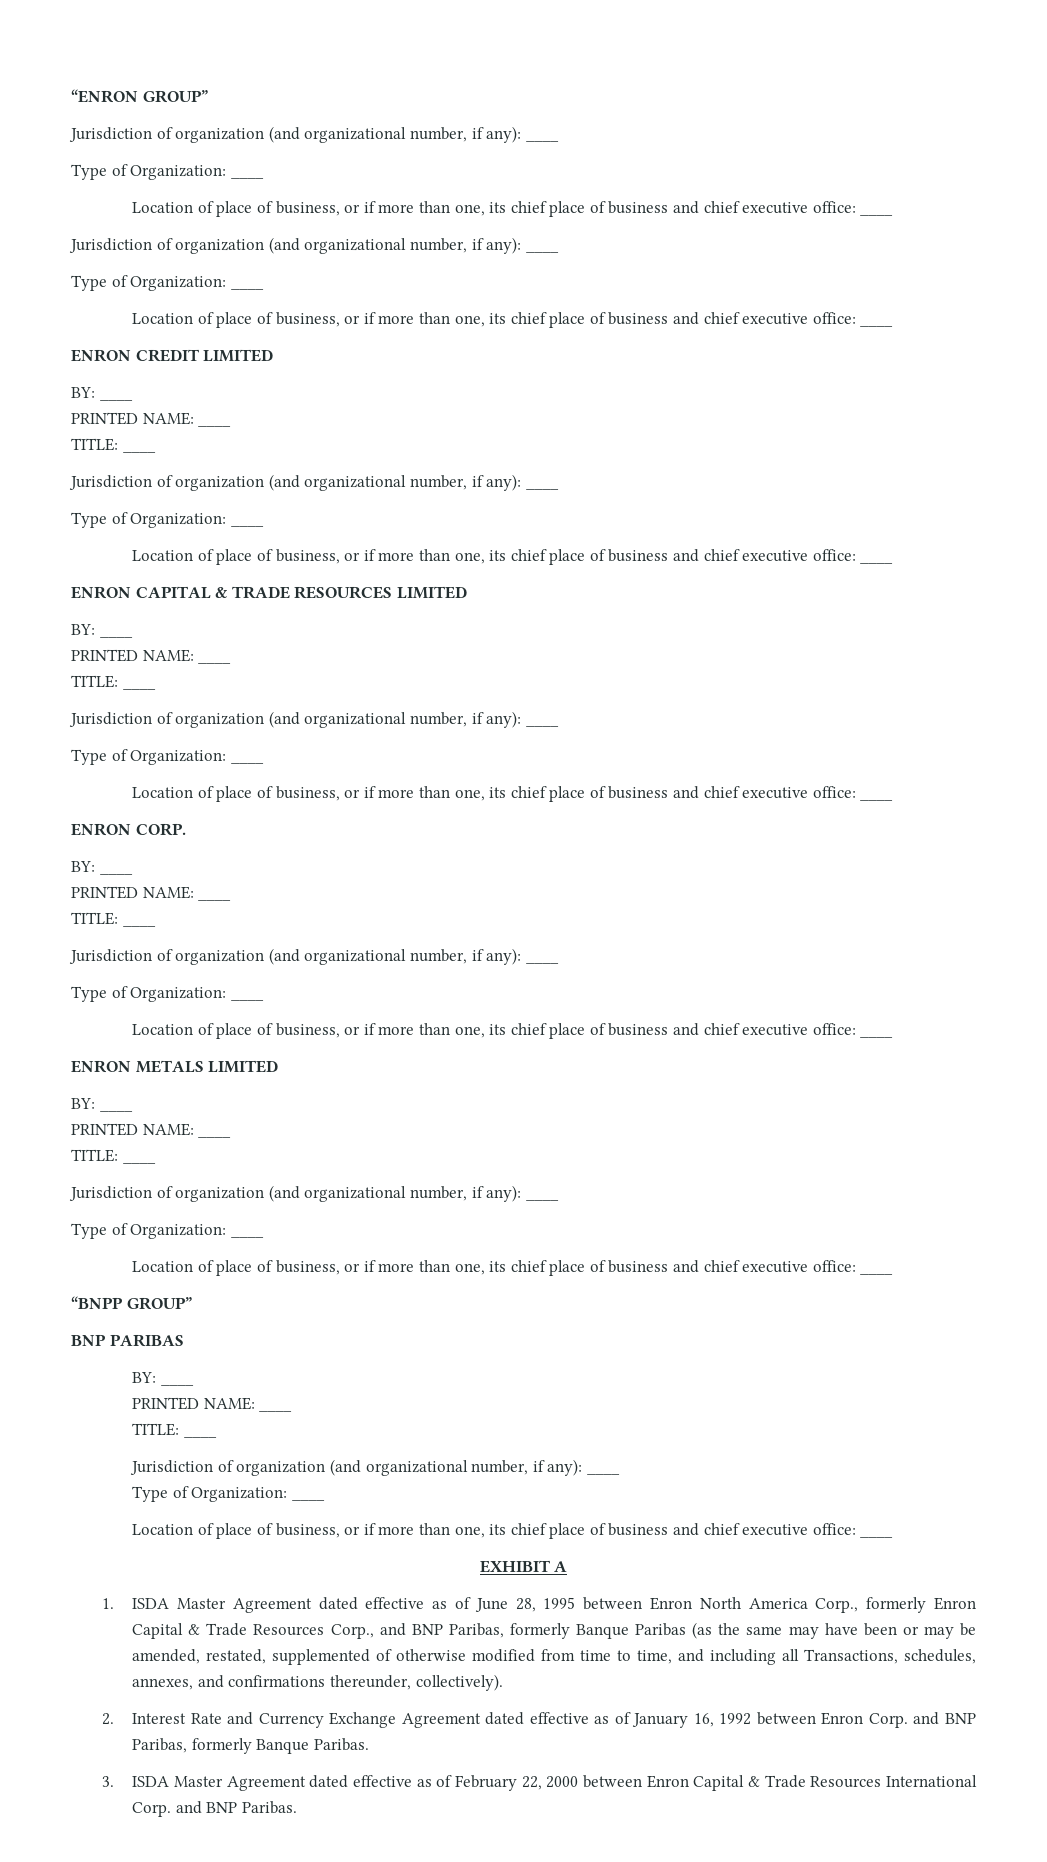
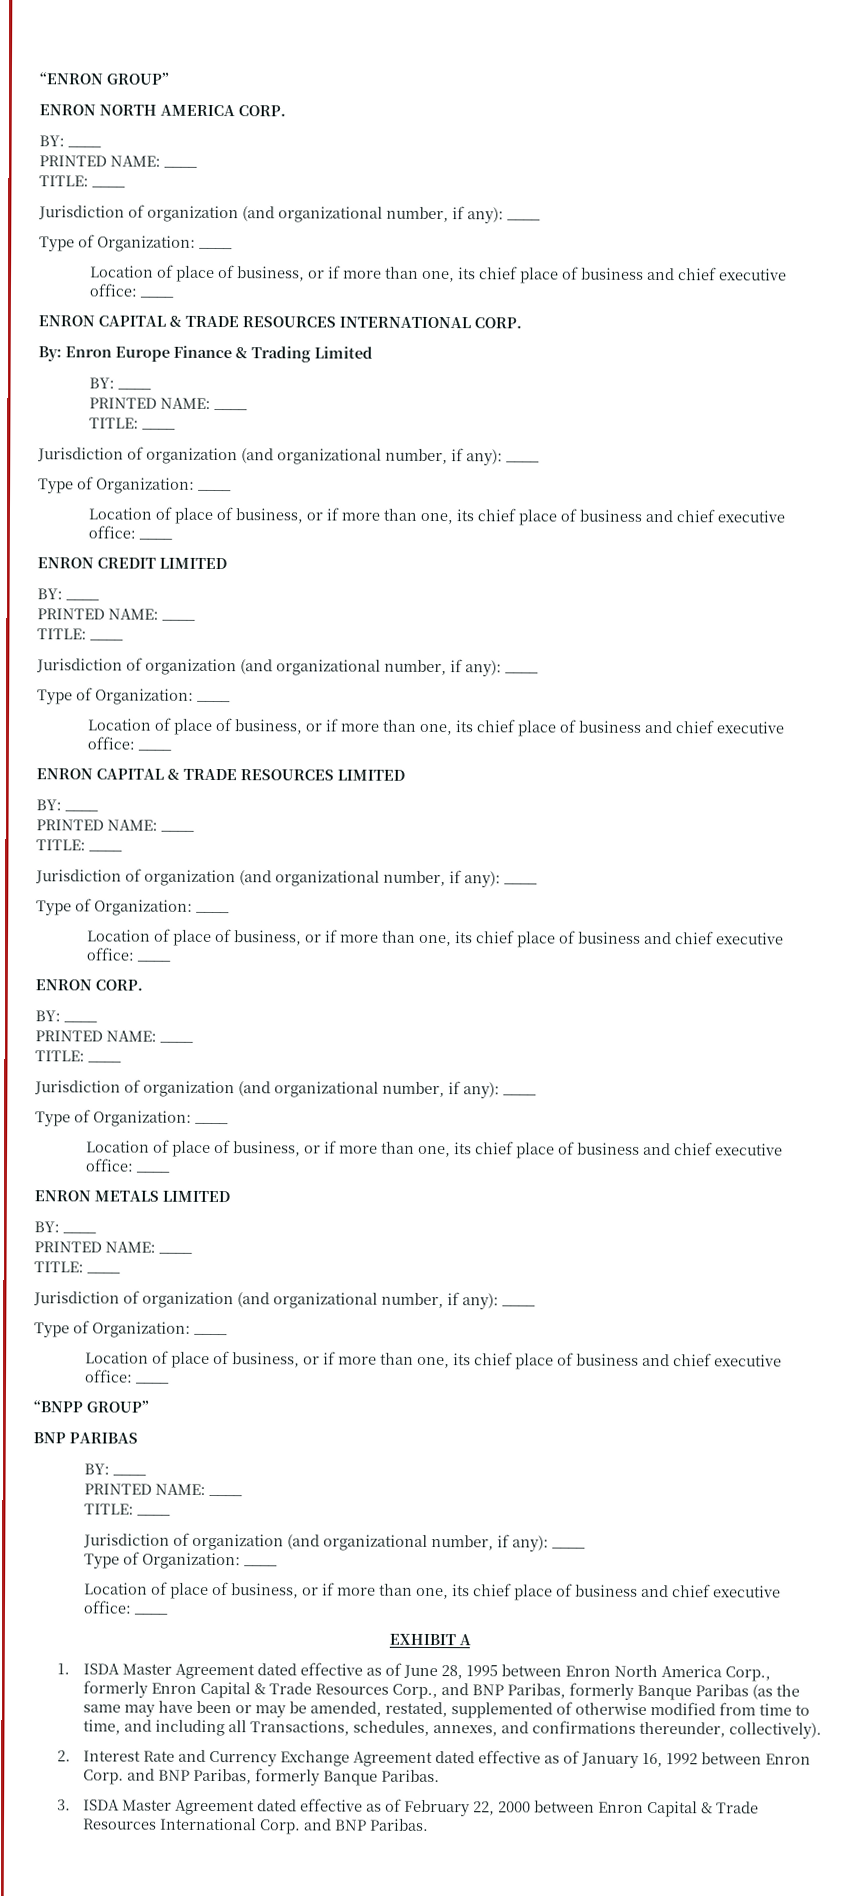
(208, 96) none -> [39,104,286,117] [39,135,102,148] [39,155,198,168] [39,175,126,188] // ENRON NORTH AMERICA CORP. // BY: ____ // PRINTED NAME: ____ // TITLE: ____
(894, 214) none -> [38,315,522,329] [38,345,373,363] [88,377,152,390] [88,397,248,411] [88,417,176,430] // ENRON CAPITAL & TRADE RESOURCES INTERNATIONAL CORP. // By: Enron Europe Finance & Trading Limited // BY: ____ // PRINTED NAME: ____ // TITLE: ____

